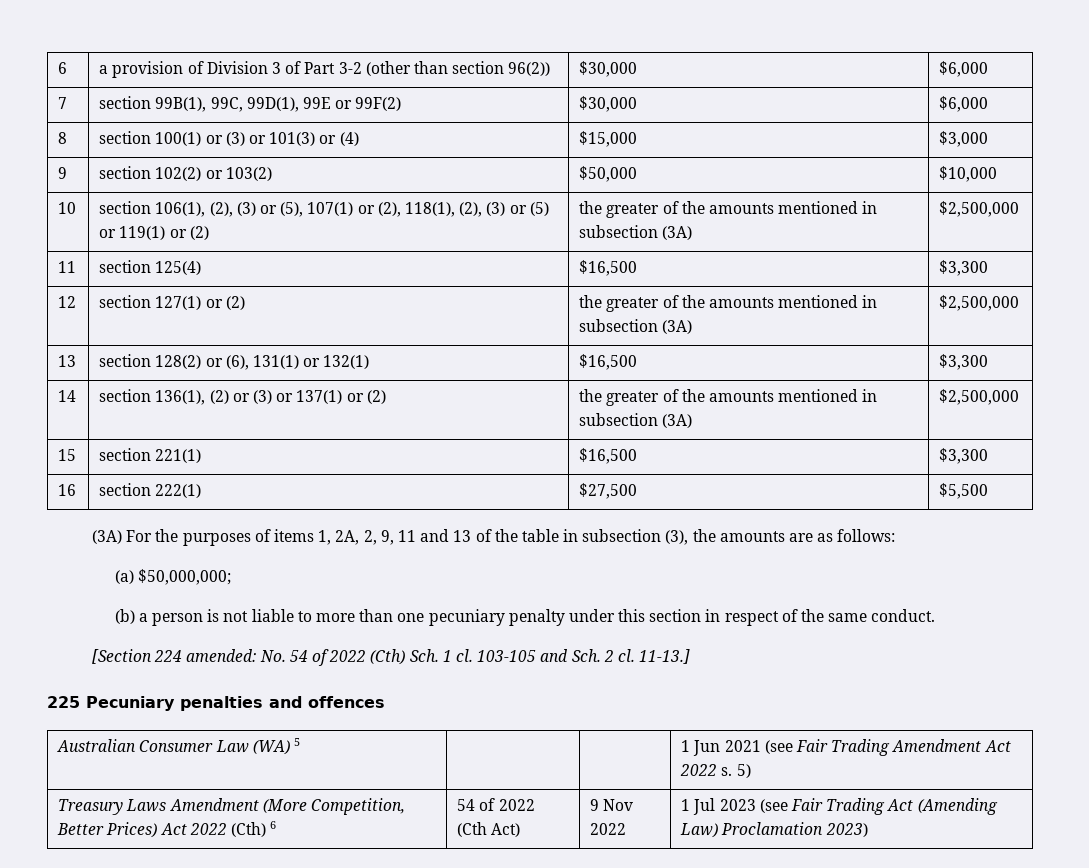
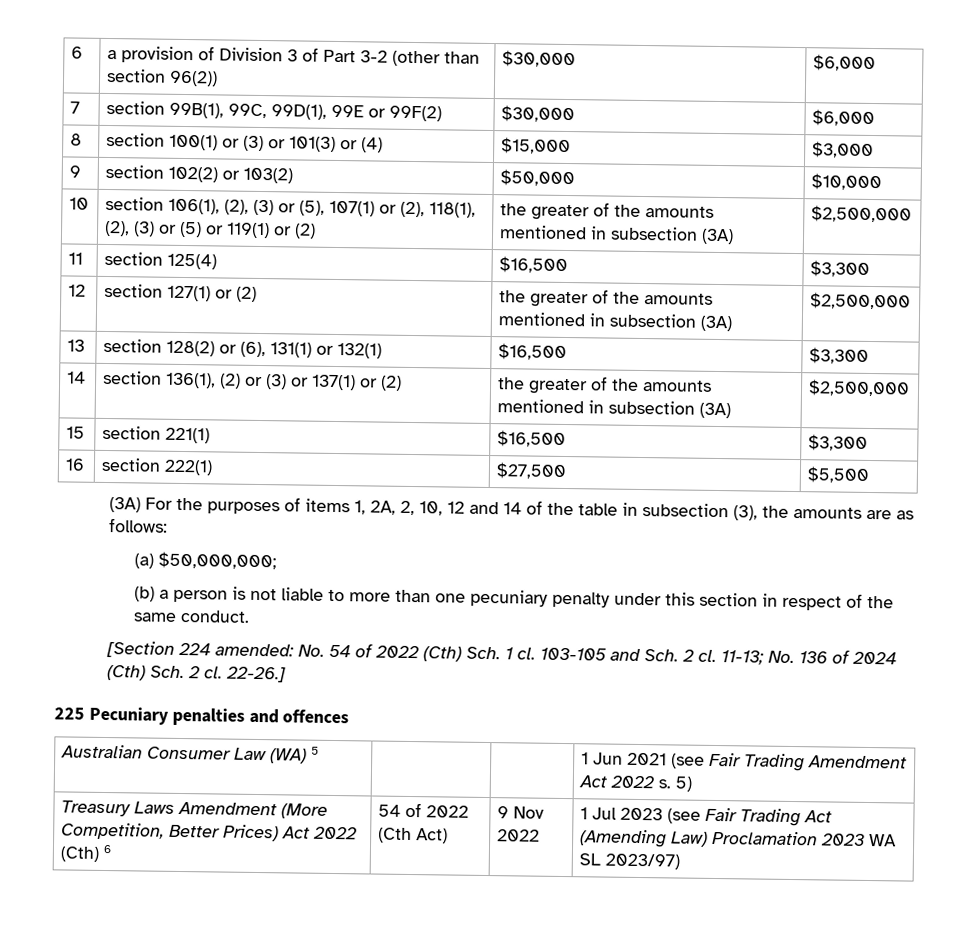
[380,529,472,545] 9, 11 and 13 -> [418,501,522,516] 10, 12 and 14
[639,649,691,664] 11-13.] -> [720,649,897,665] [106,665,286,683] 11-13; No. 136 of 2024 (Cth) Sch. 2 cl. 22-26.]
[825,823,868,837] 2023) -> [821,833,898,847] [579,853,681,870] 2023 WA SL 2023/97)

